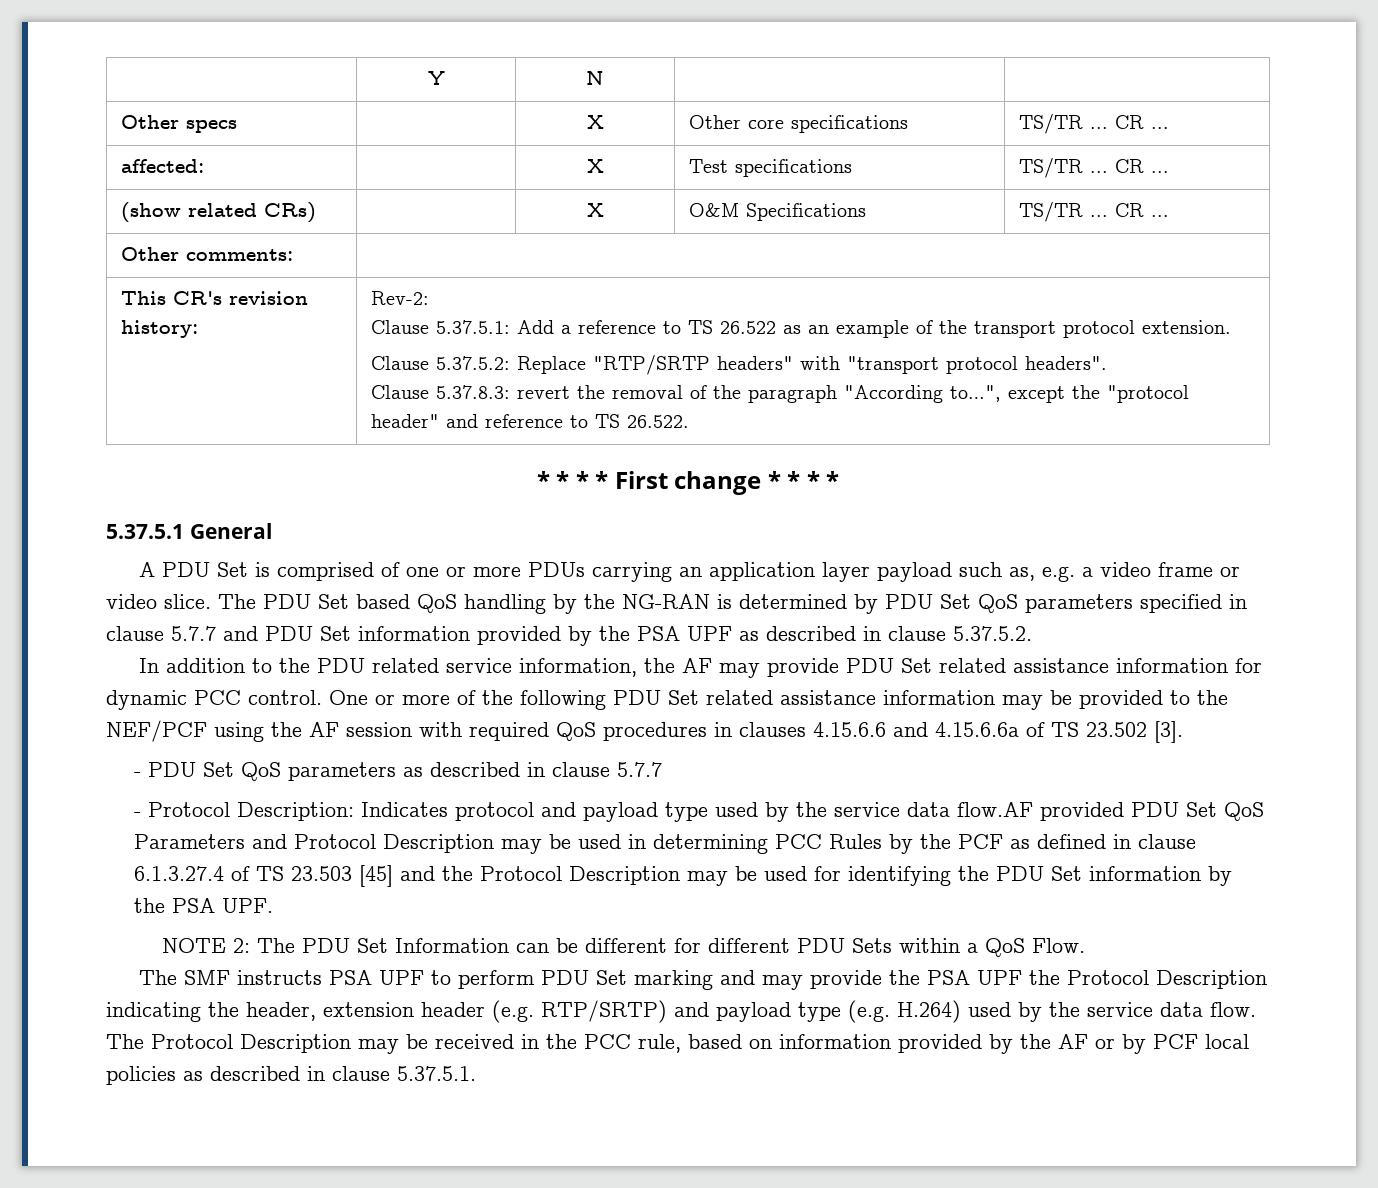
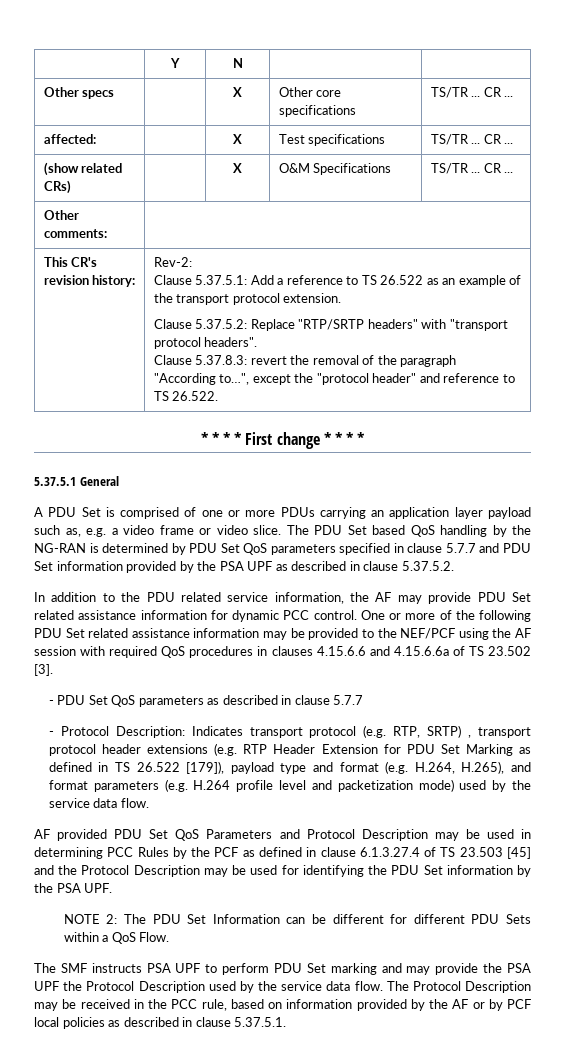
[455,802,1034,822] protocol and payload type used by the service data flow.AF -> [249,725,531,738] [48,743,531,756] [48,761,531,774] [48,779,531,792] [48,798,149,808] [34,829,50,839] transport protocol (e.g. RTP, SRTP) , transport protocol header extensions (e.g. RTP Header Extension for PDU Set Marking as defined in TS 26.522 [179]), payload type and format (e.g. H.264, H.265), and format parameters (e.g. H.264 profile level and packetization mode) used by the service data flow. // AF
[106,1000,961,1023] indicating the header, extension header (e.g. RTP/SRTP) and payload type (e.g. H.264) -> (205, 987) none

